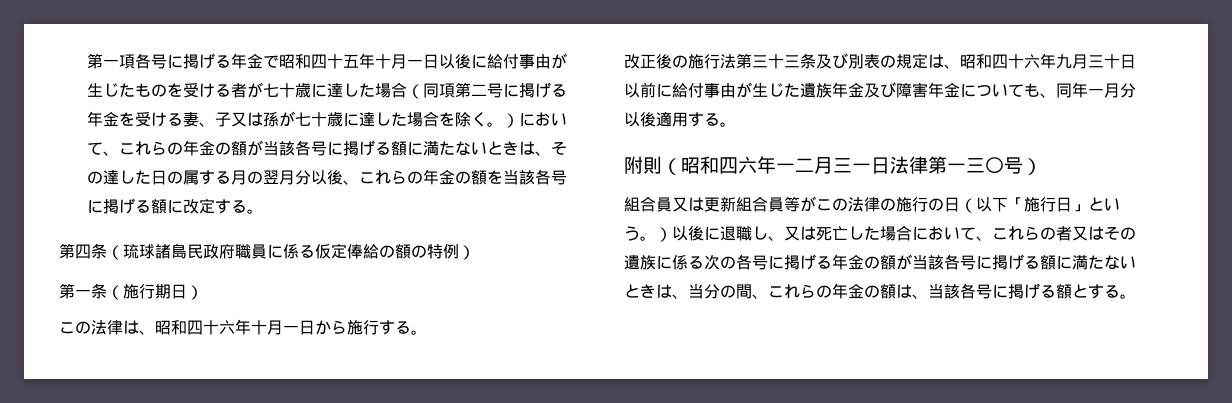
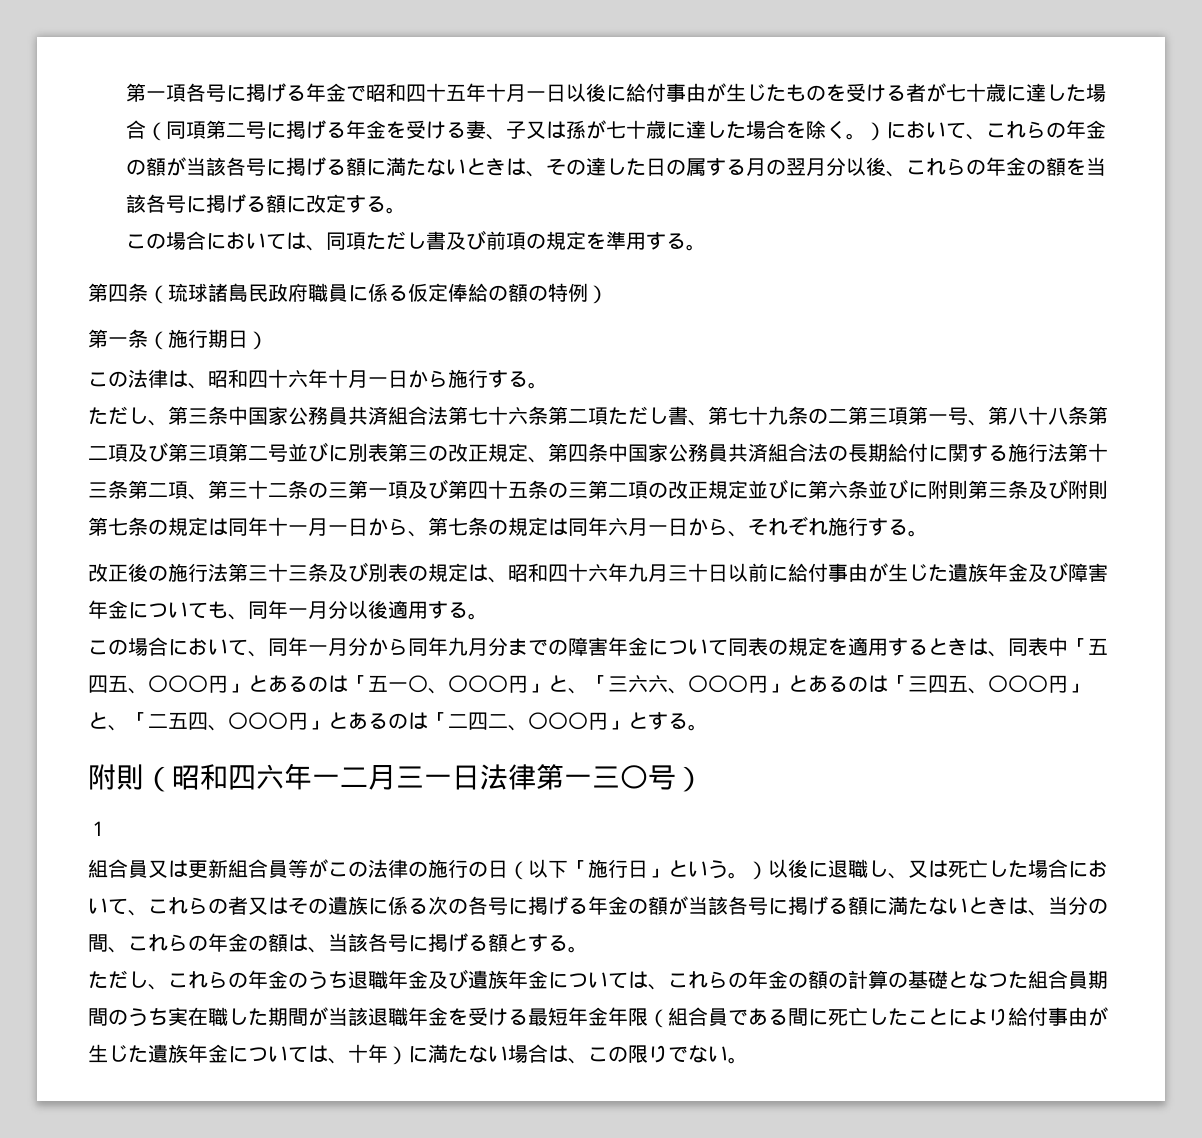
(264, 211) none -> [125,230,706,251] // この場合においては、同項ただし書及び前項の規定を準用する。
(427, 332) none -> [88,406,1108,426] [88,442,1108,463] [88,479,1108,500] [88,516,928,537] // ただし、第三条中国家公務員共済組合法第七十六条第二項ただし書、第七十九条の二第三項第一号、第八十八条第二項及び第三項第二号並びに別表第三の改正規定、第四条中国家公務員共済組合法の長期給付に関する施行法第十三条第二項、第三十二条の三第一項及び第四十五条の三第二項の改正規定並びに第六条並びに附則第三条及び附則第七条の規定は同年十一月一日から、第七条の規定は同年六月一日から、それぞれ施行する。
(736, 124) none -> [88,637,1108,657] [88,675,1088,694] [88,712,708,731] // この場合において、同年一月分から同年九月分までの障害年金について同表の規定を適用するときは、同表中「五四五、〇〇〇円」とあるのは「五一〇、〇〇〇円」と、「三六六、〇〇〇円」とあるのは「三四五、〇〇〇円」と、「二五四、〇〇〇円」とあるのは「二四二、〇〇〇円」とする。
(1042, 166) none -> [88,821,108,836] // １
(1136, 296) none -> [88,969,1108,990] [88,1007,1108,1028] [88,1044,748,1065] // ただし、これらの年金のうち退職年金及び遺族年金については、これらの年金の額の計算の基礎となつた組合員期間のうち実在職した期間が当該退職年金を受ける最短年金年限（組合員である間に死亡したことにより給付事由が生じた遺族年金については、十年）に満たない場合は、この限りでない。

